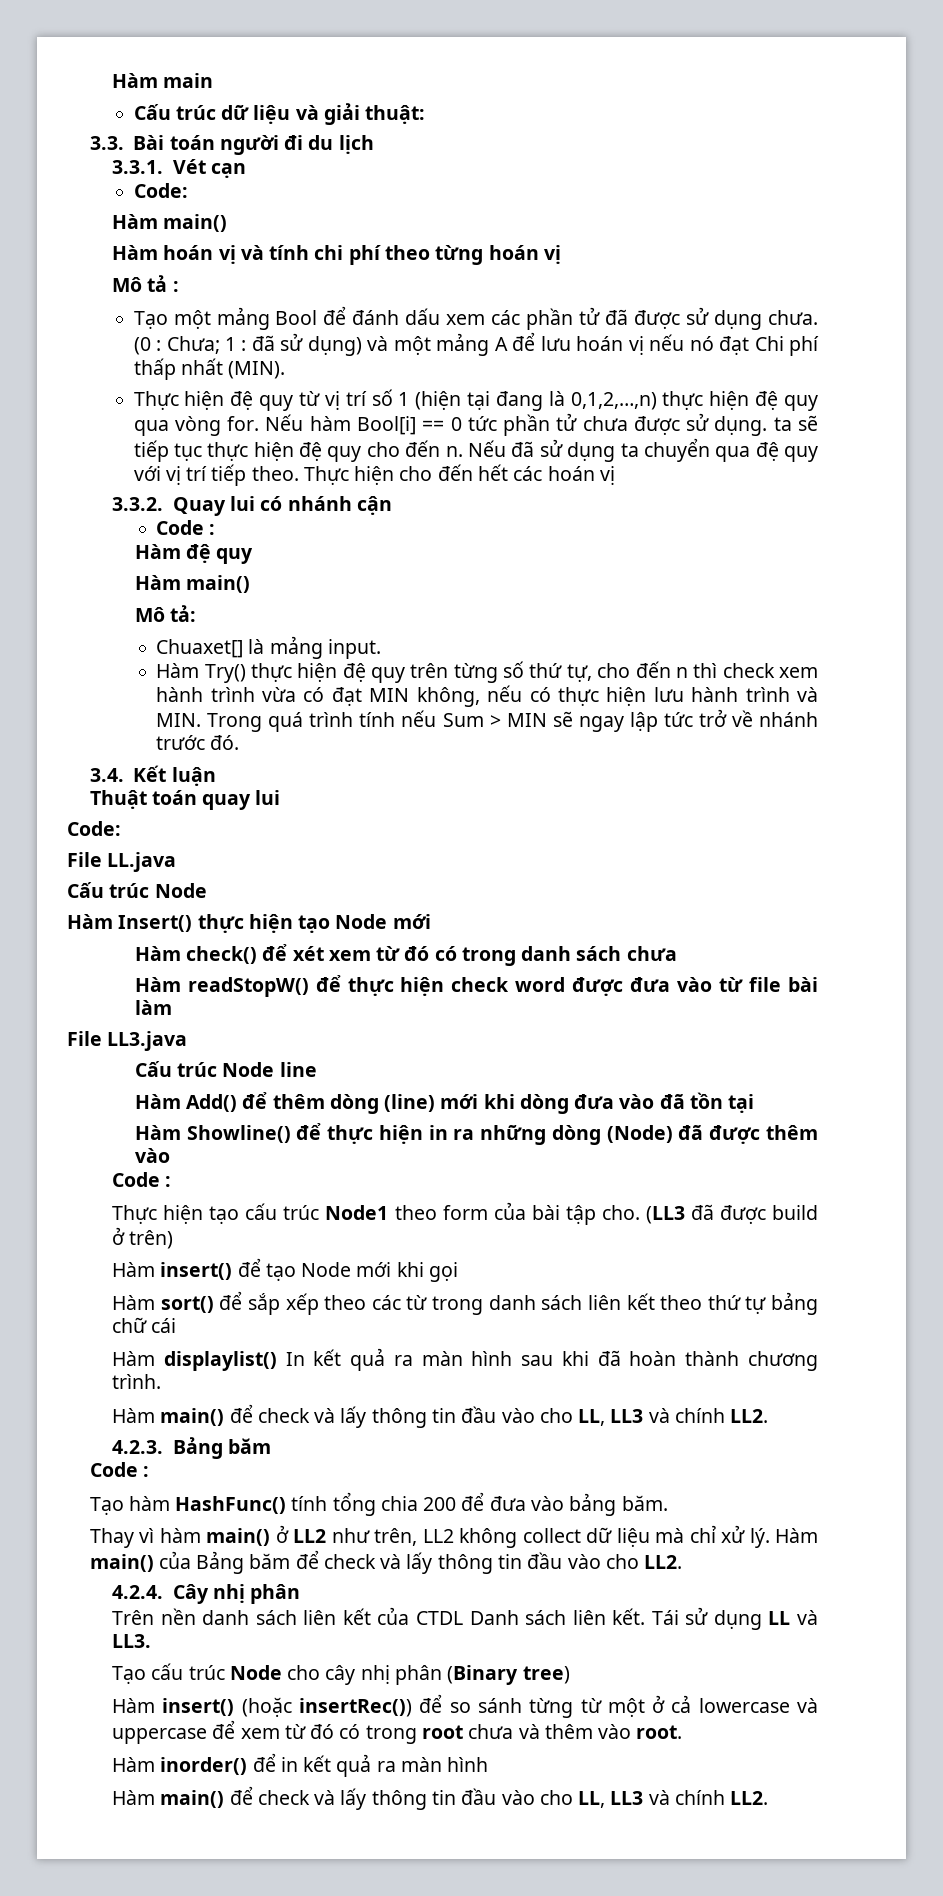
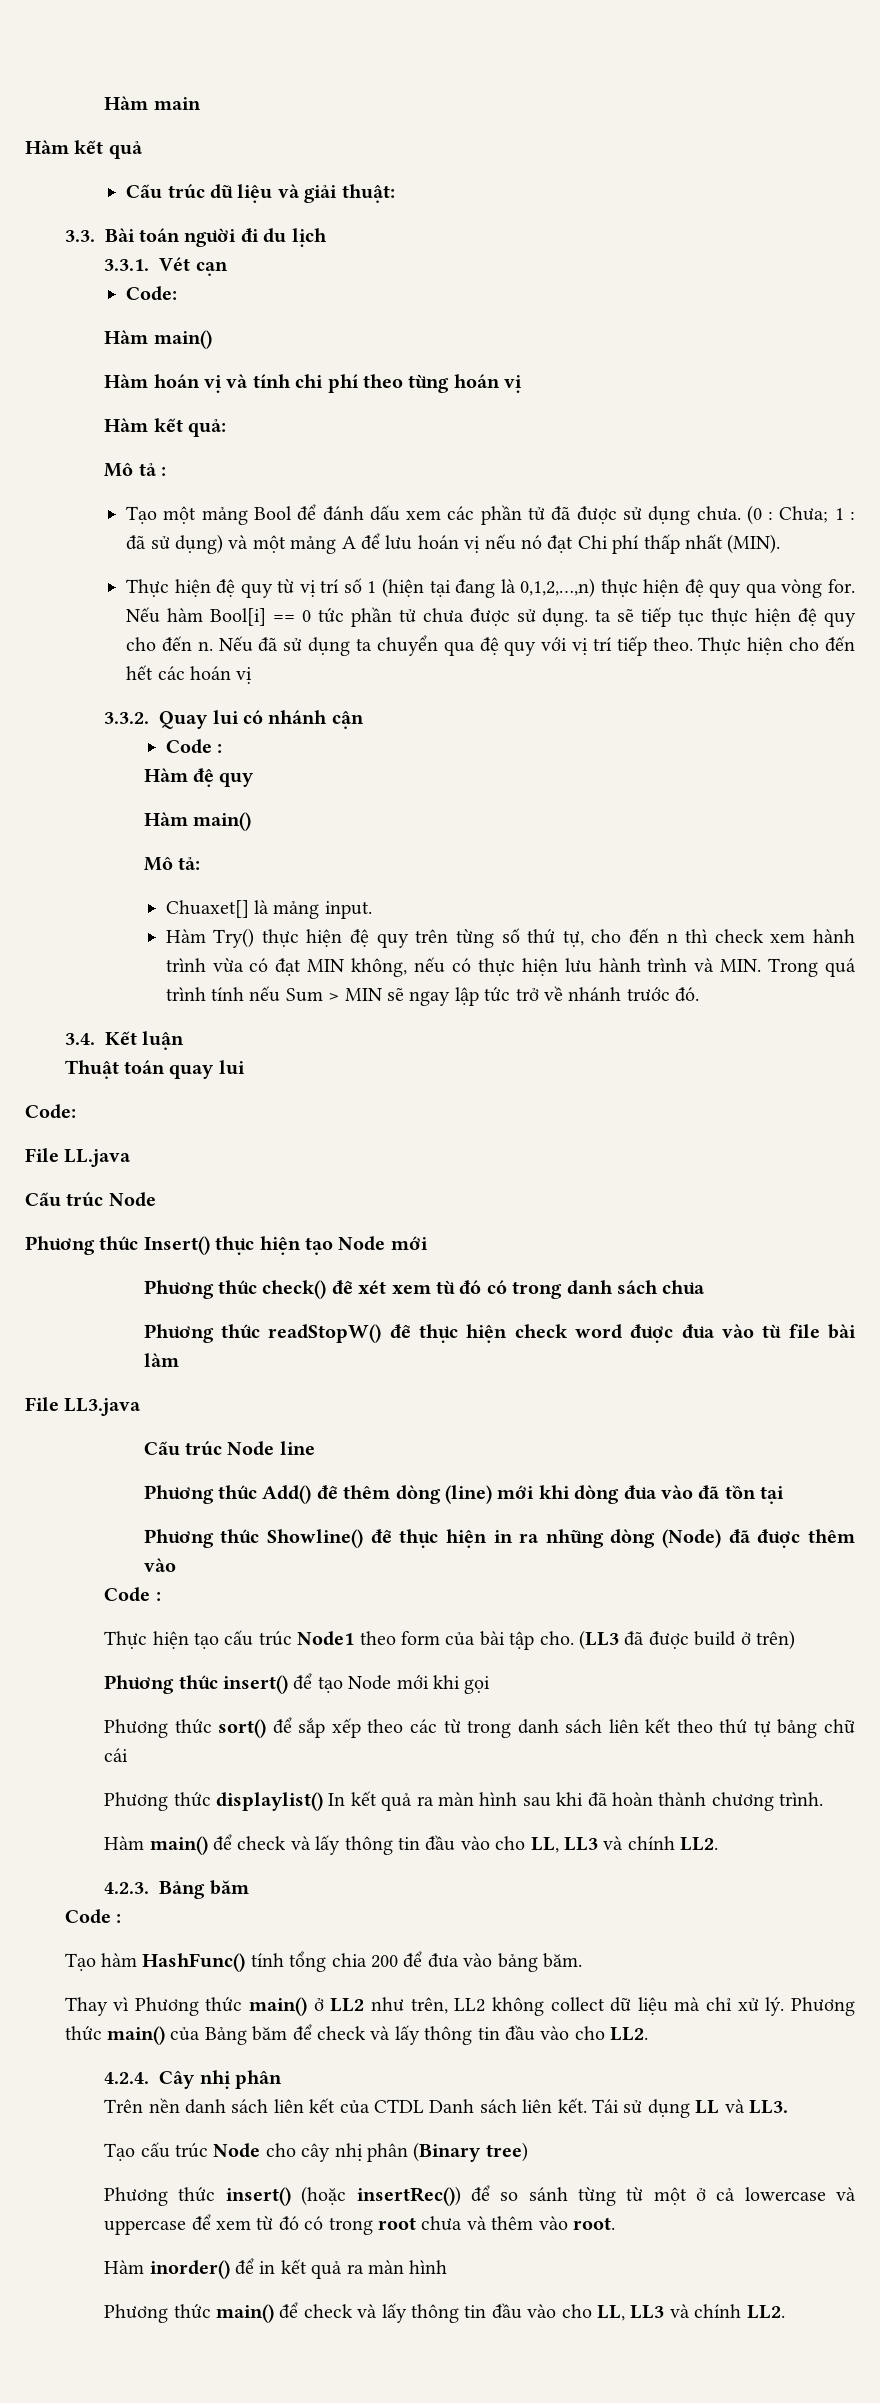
(214, 80) none -> [25,140,143,159] // Hàm kết quả
(561, 254) none -> [104,418,226,437] // Hàm kết quả:
[67,914,113,929] Hàm -> [25,1236,139,1255] Phương thức
[134,946,181,961] Hàm -> [143,1280,258,1299] Phương thức
[134,977,181,992] Hàm -> [143,1324,260,1343] Phương thức
[134,1094,181,1109] Hàm -> [143,1485,258,1504] Phương thức
[134,1125,181,1140] Hàm -> [143,1529,260,1548] Phương thức
[112,1262,156,1277] Hàm -> [104,1675,218,1694] Phương thức
[112,1295,156,1310] Hàm -> [104,1719,212,1738] Phương thức
[112,1351,156,1366] Hàm -> [104,1792,211,1811] Phương thức
[159,1528,201,1543] hàm -> [134,1997,243,2016] Phương thức
[774,1528,818,1543] Hàm -> [791,1997,855,2016] [64,2026,102,2041] Phương thức
[112,1698,156,1713] Hàm -> [104,2187,216,2206] Phương thức
[112,1790,156,1805] Hàm -> [104,2304,211,2323] Phương thức

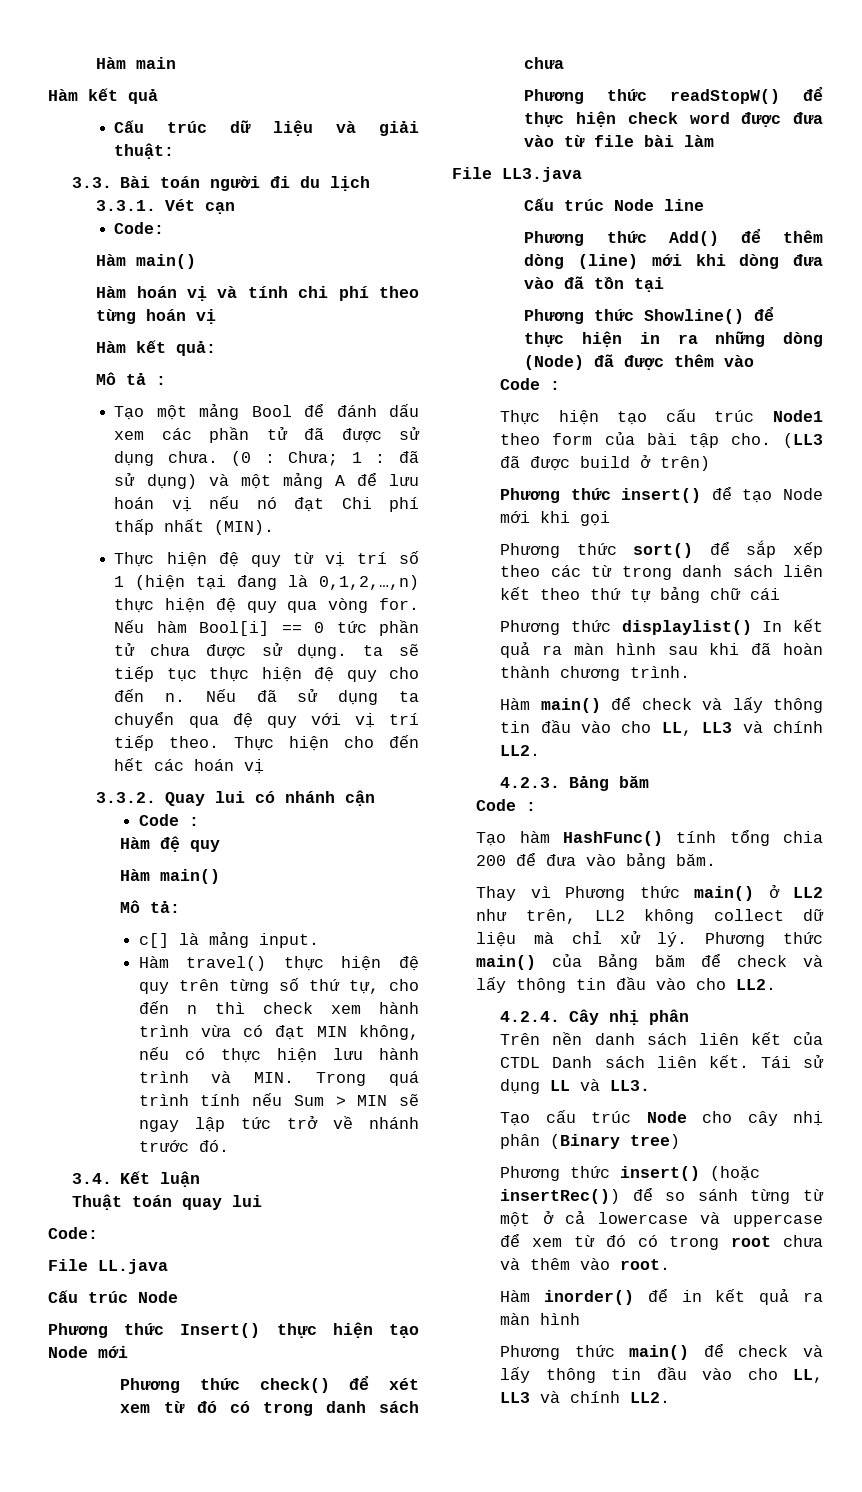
[165,900,249,918] Chuaxet[] -> [138,933,169,948] c[]
[213,928,255,948] Try() -> [186,956,267,971] travel()

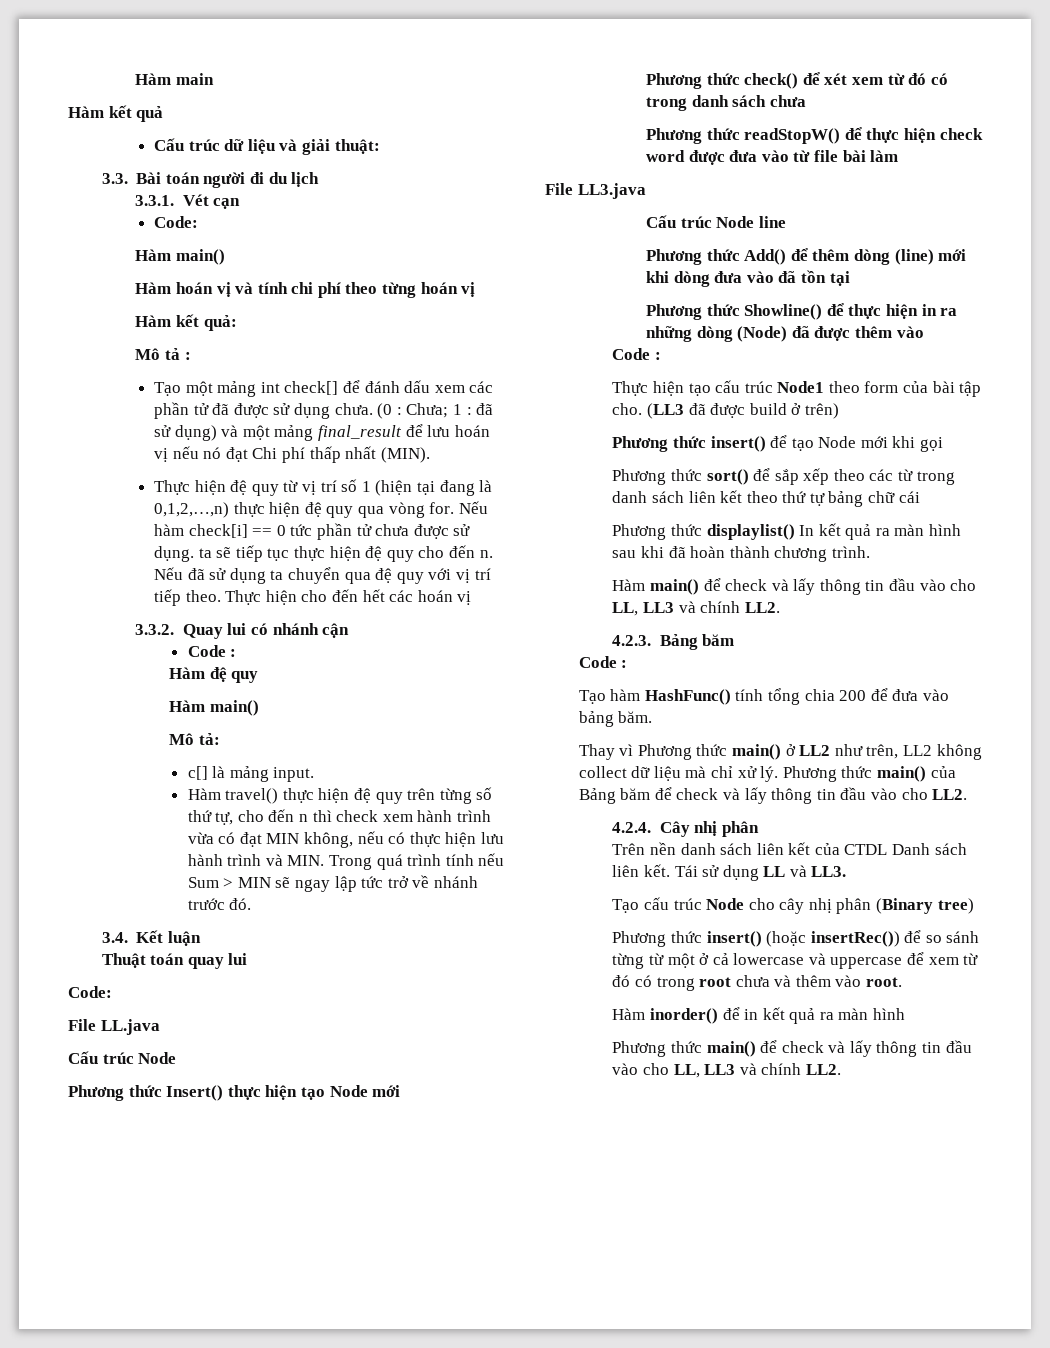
[251,405,292,417] Bool -> [260,381,339,395] int check[]
[334,475,345,486] A -> [317,425,402,441] final_result
[199,621,270,636] Bool[i] -> [188,524,248,538] check[i]

